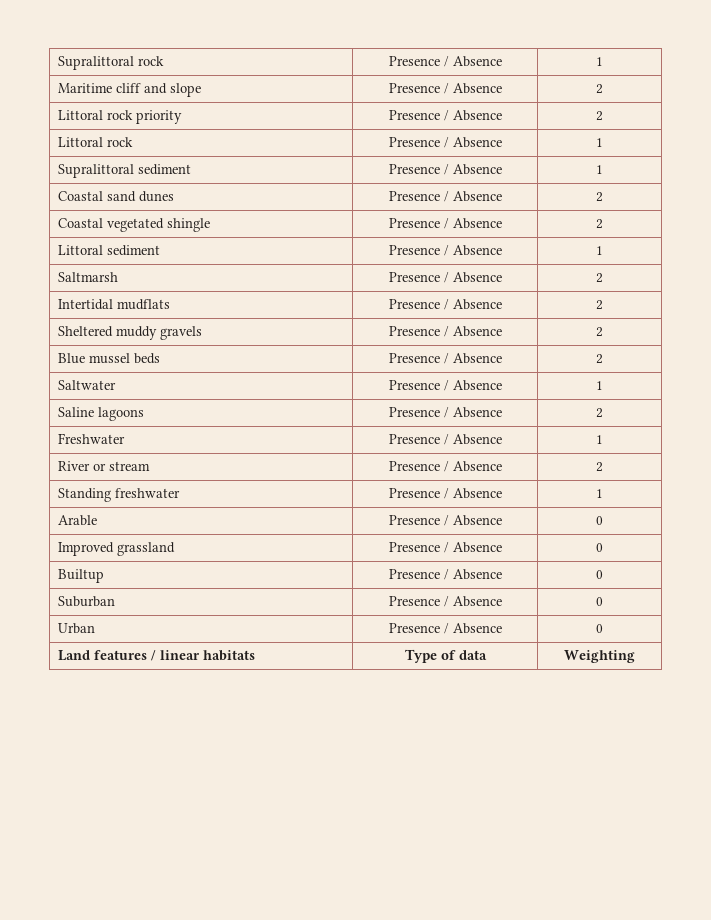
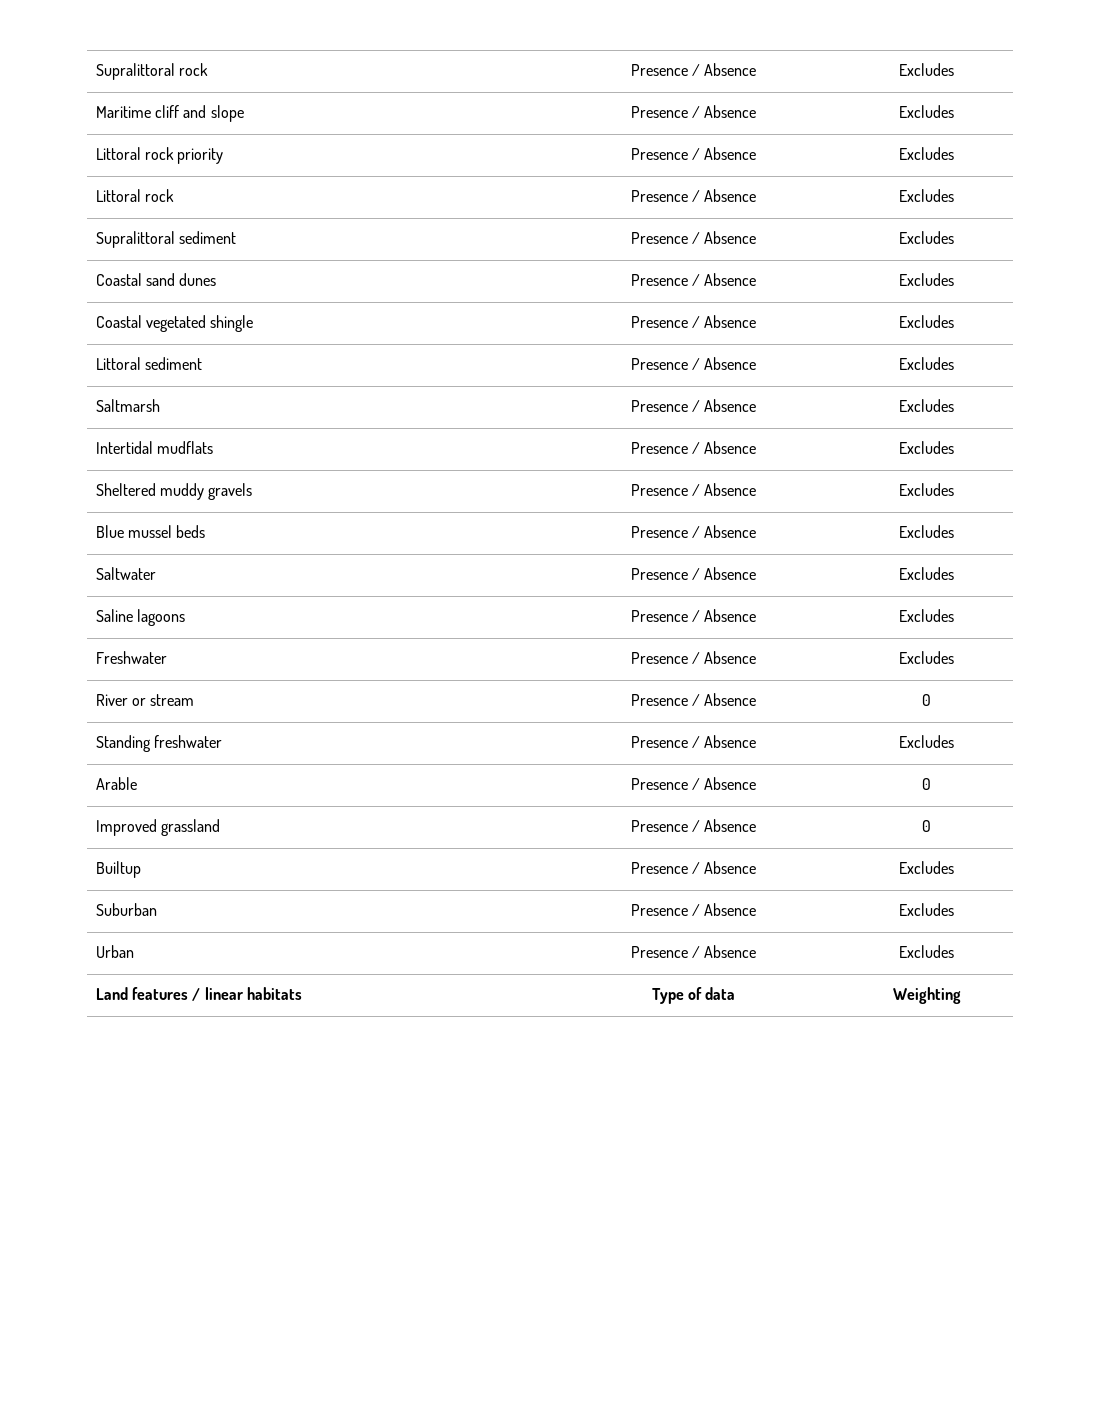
[596,57,603,66] 1 -> [899,63,954,76] Excludes
[596,84,603,94] 2 -> [899,105,954,118] Excludes
[596,111,603,121] 2 -> [899,147,954,160] Excludes
[596,138,603,147] 1 -> [899,189,954,202] Excludes
[596,165,603,174] 1 -> [899,231,954,244] Excludes
[596,192,603,202] 2 -> [899,273,954,286] Excludes
[596,219,603,229] 2 -> [899,315,954,328] Excludes
[596,246,603,255] 1 -> [899,357,954,370] Excludes
[596,273,603,283] 2 -> [899,399,954,412] Excludes
[596,300,603,310] 2 -> [899,441,954,454] Excludes
[596,327,603,337] 2 -> [899,483,954,496] Excludes
[596,354,603,364] 2 -> [899,525,954,538] Excludes
[596,381,603,390] 1 -> [899,567,954,580] Excludes
[596,408,603,418] 2 -> [899,609,954,622] Excludes
[596,435,603,444] 1 -> [899,651,954,664] Excludes
[596,462,603,472] 2 -> [922,694,931,706] 0
[596,489,603,498] 1 -> [899,735,954,748] Excludes
[596,570,603,579] 0 -> [899,861,954,874] Excludes
[596,597,603,606] 0 -> [899,903,954,916] Excludes
[596,624,603,633] 0 -> [899,945,954,958] Excludes

